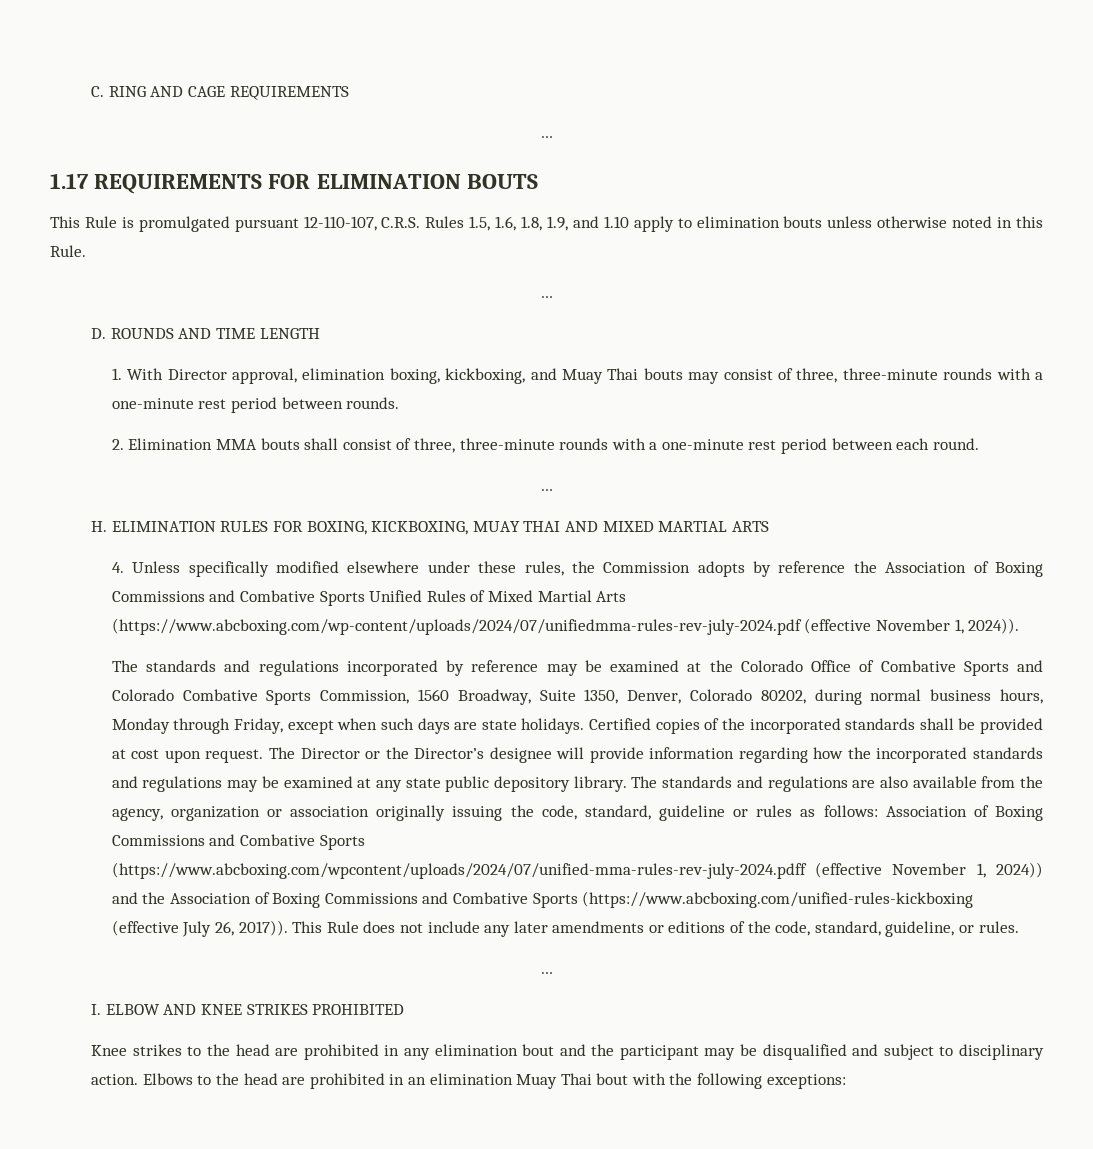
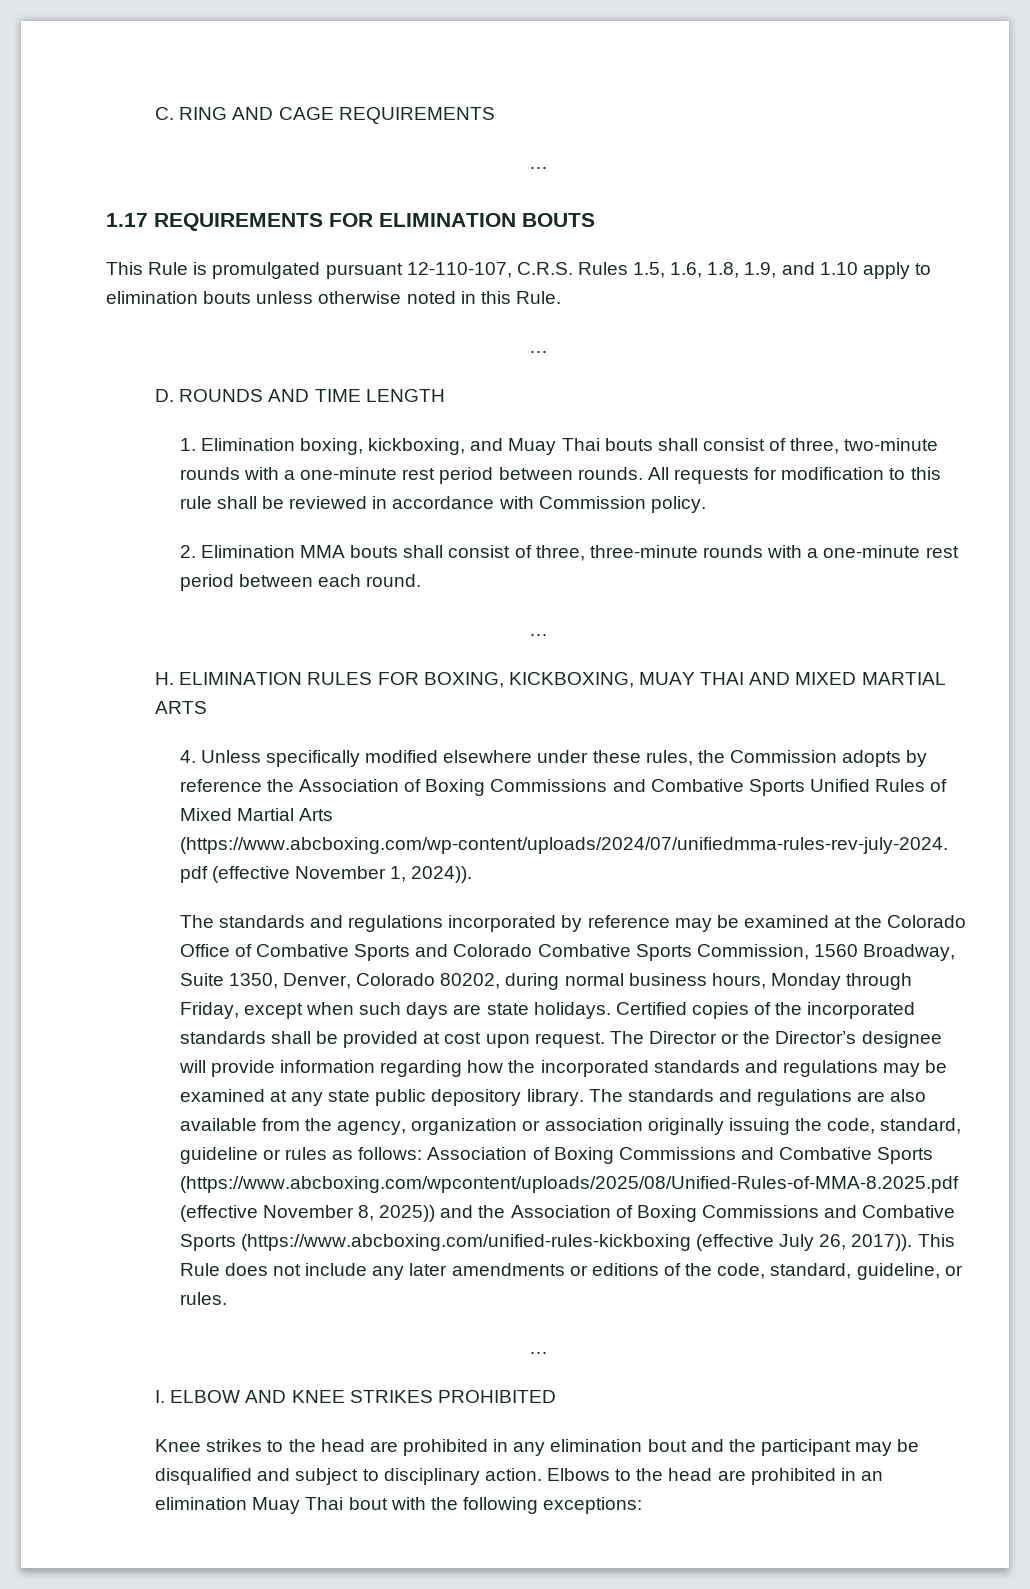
[127,368,386,384] With Director approval, elimination -> [200,438,295,451] Elimination
[688,368,938,384] may consist of three, three-minute -> [657,438,939,454] shall consist of three, two-minute
(400, 403) none -> [647,467,941,484] [179,496,706,513] All requests for modification to this rule shall be reviewed in accordance with Commission policy.
[111,862,1043,879] (https://www.abcboxing.com/wpcontent/uploads/2024/07/unified-mma-rules-rev-july-2024.pdff (effective November 1, 2024)) -> [179,1176,959,1193] [179,1205,436,1222] (https://www.abcboxing.com/wpcontent/uploads/2025/08/Unified-Rules-of-MMA-8.2025.pdf (effective November 8, 2025))

